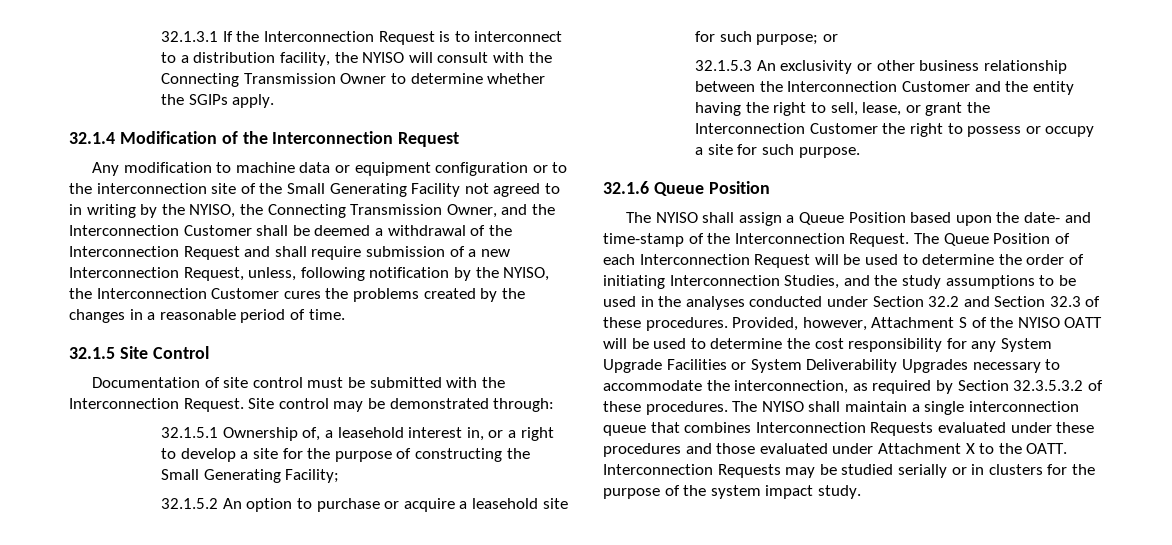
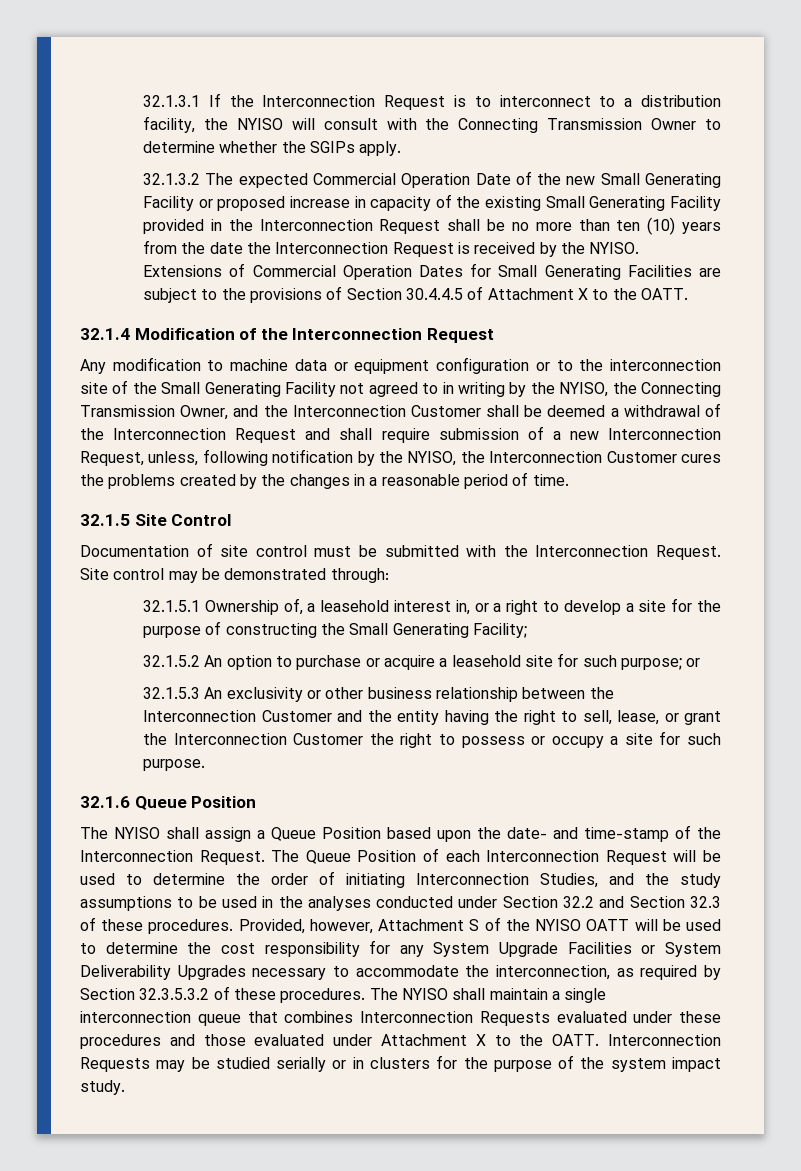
(275, 101) none -> [143,171,722,188] [143,194,721,211] [143,217,721,235] [143,240,640,257] [143,263,721,280] [143,286,688,303] // 32.1.3.2 The expected Commercial Operation Date of the new Small Generating Facility or proposed increase in capacity of the existing Small Generating Facility provided in the Interconnection Request shall be no more than ten (10) years from the date the Interconnection Request is received by the NYISO. Extensions of Commercial Operation Dates for Small Generating Facilities are subject to the provisions of Section 30.4.4.5 of Attachment X to the OATT.

